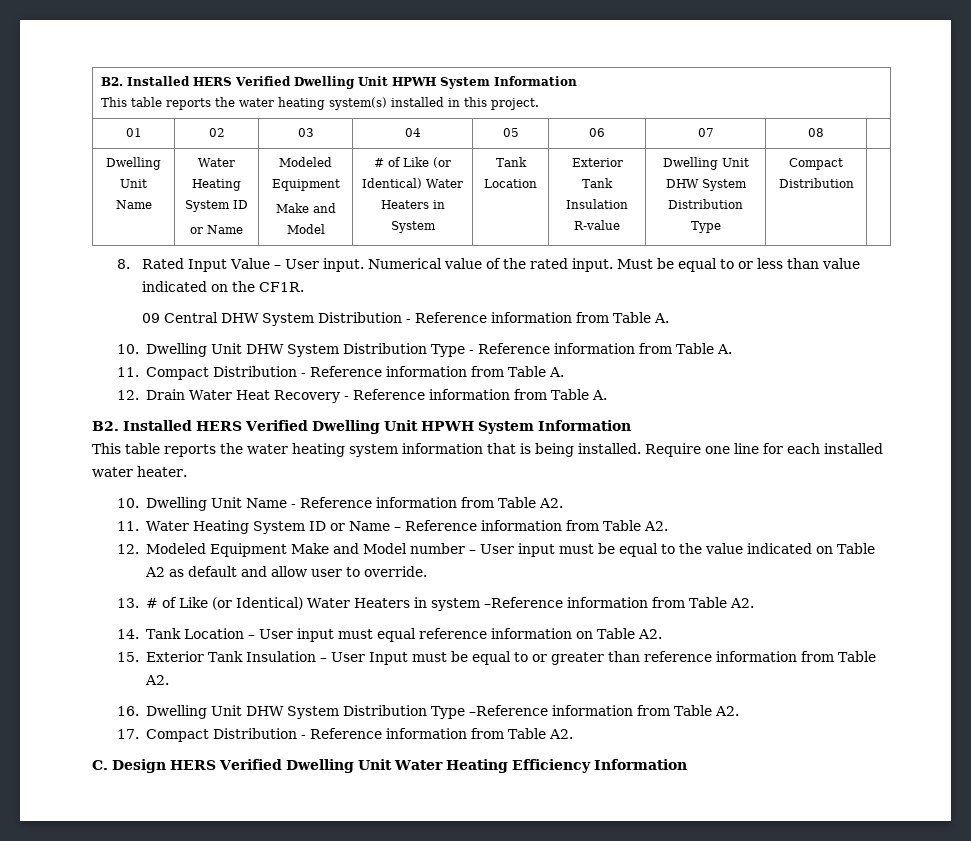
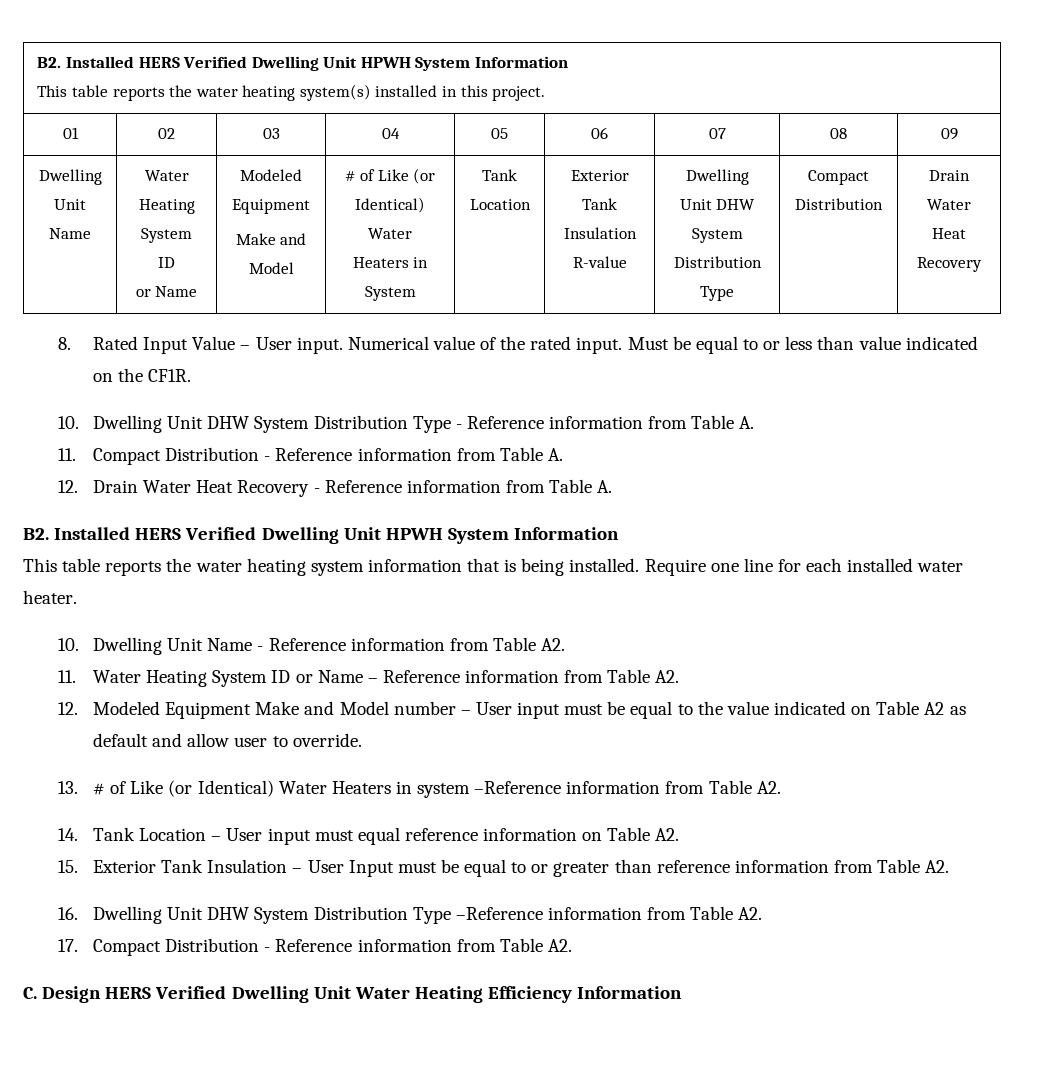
(824, 132) none -> [940,128,958,140] 09
(854, 183) none -> [929,170,970,181] [927,199,971,210] [932,228,966,239] [917,257,982,272] Drain Water Heat Recovery
[142,312,670,326] // 09 Central DHW System Distribution - Reference information from Table A. -> (192, 375) none

